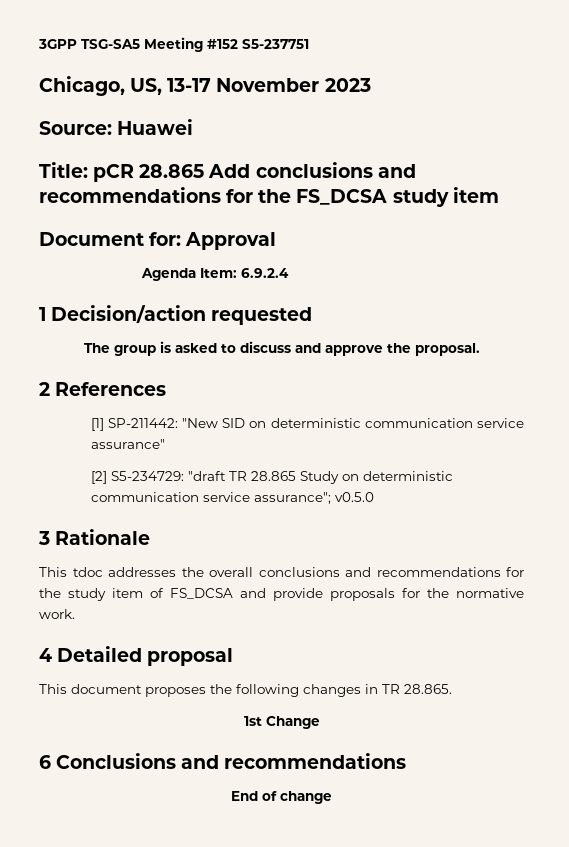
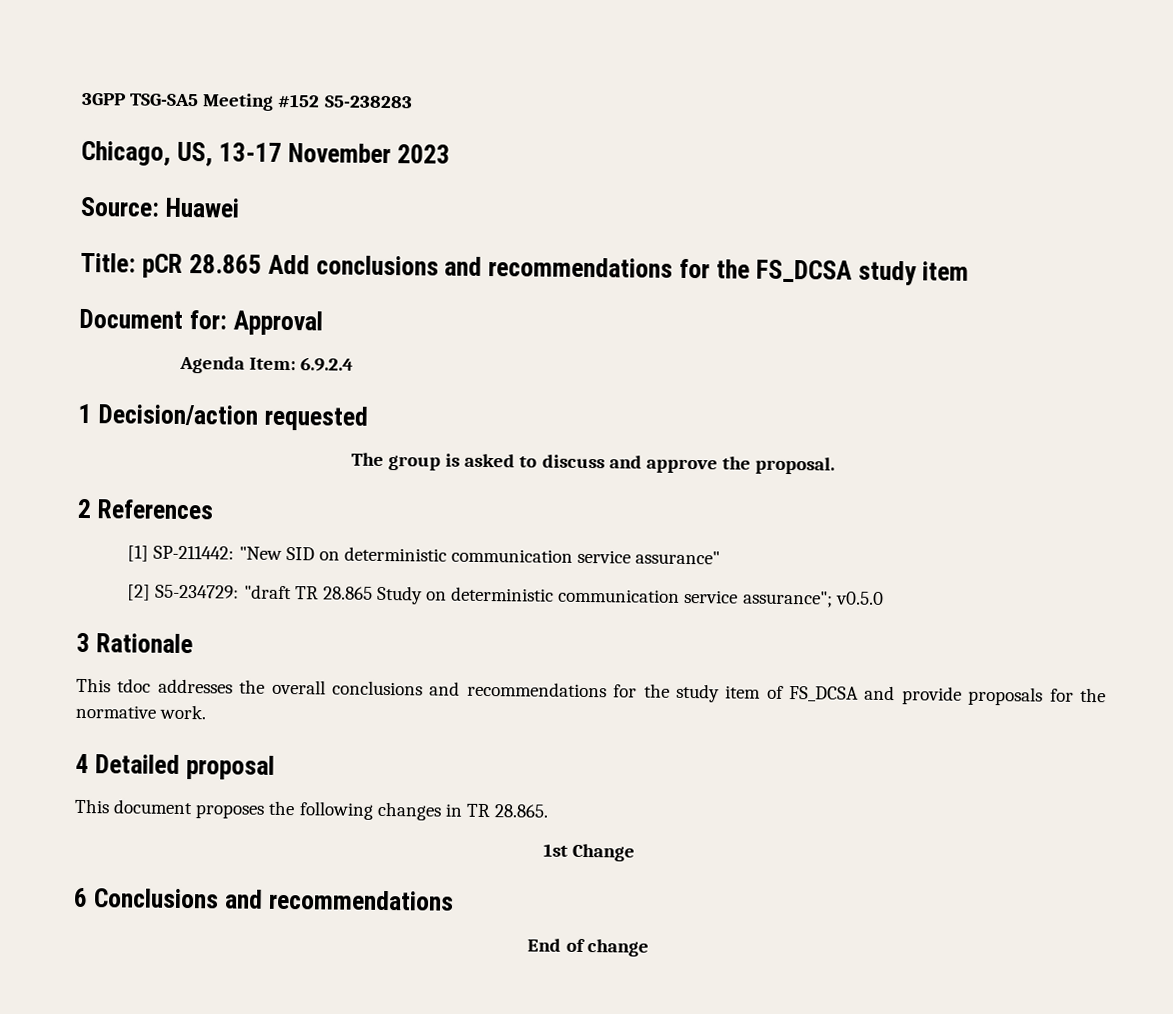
[242,39,309,49] S5-237751 -> [323,95,413,109] S5-238283

